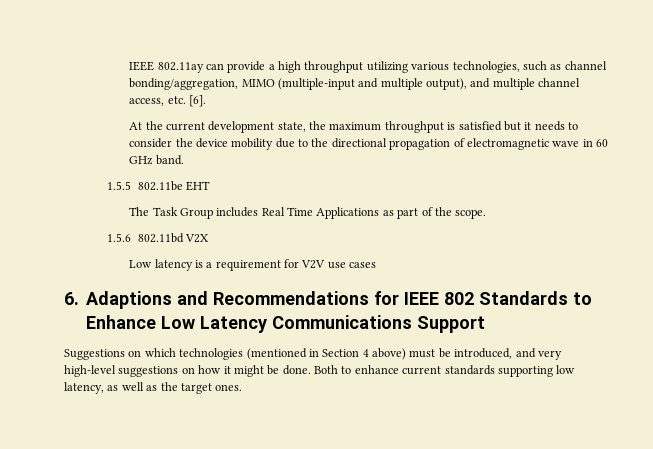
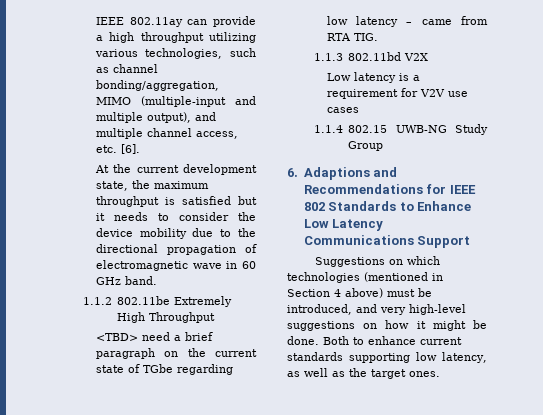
[107,181,211,191] [129,207,487,219] [107,233,132,242] 1.5.5 802.11be EHT // The Task Group includes Real Time Applications as part of the scope. // 1.5.6 -> [82,296,233,307] [117,312,216,323] [95,332,213,341] [95,348,257,359] [95,364,233,375] [326,16,488,27] [326,33,378,41] [313,53,343,61] 1.1.2 802.11be Extremely High Throughput // <TBD> need a brief paragraph on the current state of TGbe regarding low latency – came from RTA TIG. // 1.1.3
(377, 265) none -> [313,124,488,135] [348,141,384,151] // 1.1.4 802.15 UWB-NG Study Group

